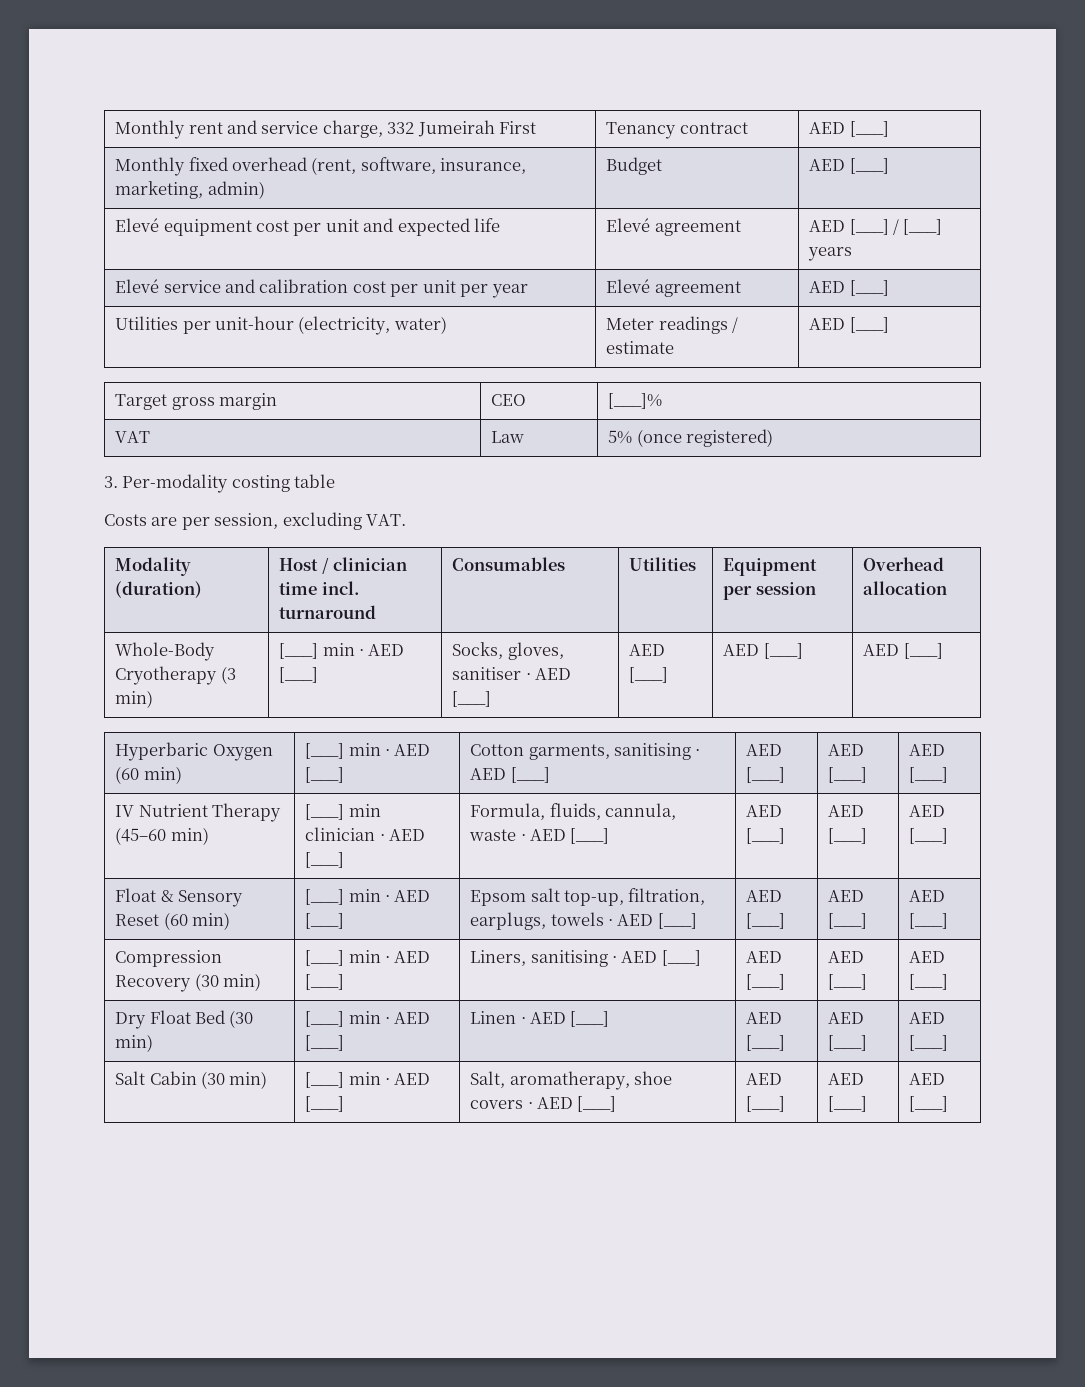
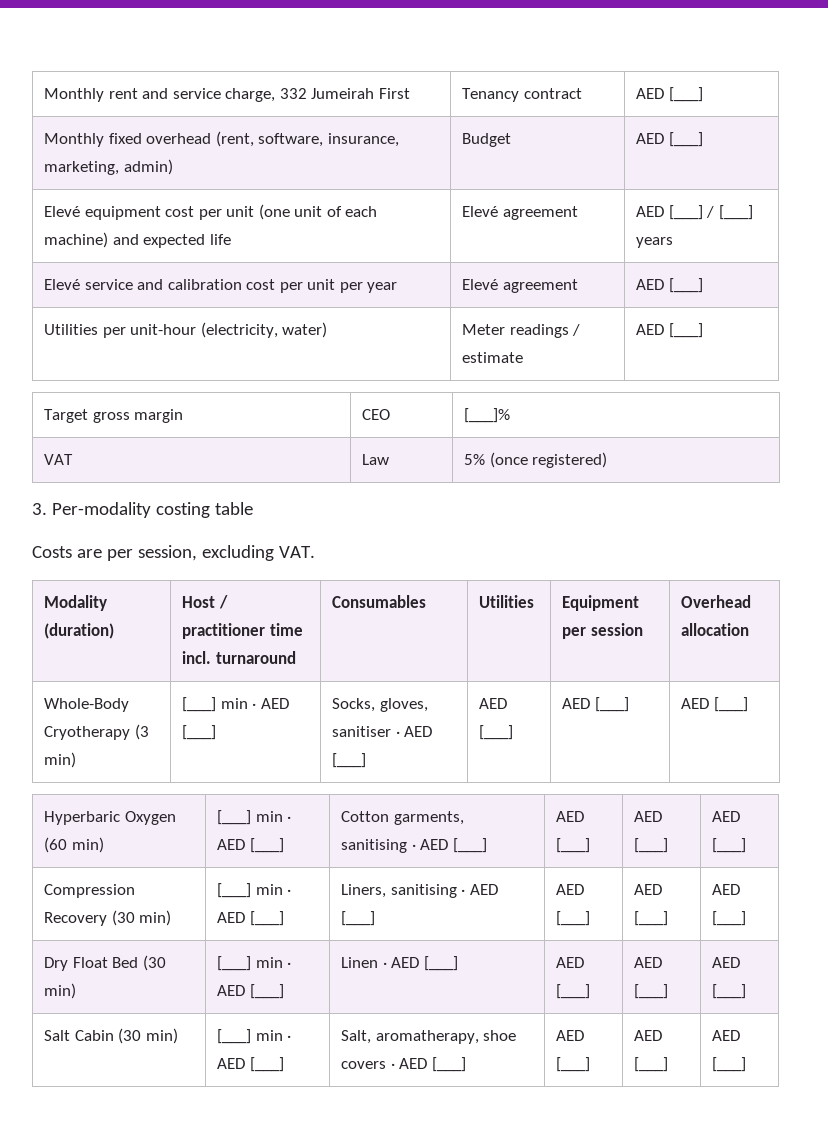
(359, 225) none -> [258,204,378,220] [44,232,109,248] (one unit of each machine)
[333,557,408,571] clinician -> [182,623,266,639] practitioner
[115,803,282,822] [115,827,209,845] [305,804,381,820] [305,827,426,841] [305,852,345,868] [470,803,677,820] [469,828,610,844] [746,805,783,817] [746,828,786,844] [828,805,865,817] [828,828,868,844] [909,805,946,817] [909,828,949,844] [115,888,244,907] [115,912,231,930] [305,889,431,905] [305,913,345,929] [470,888,706,906] [470,912,697,930] [746,890,783,902] [746,913,786,929] [828,890,865,902] [828,913,868,929] [909,890,946,902] [909,913,949,929] // IV Nutrient Therapy (45–60 min) | [___] min clinician · AED [___] | Formula, fluids, cannula, waste · AED [___] | AED [___] | AED [___] | AED [___] // Float & Sensory Reset (60 min) | [___] min · AED [___] | Epsom salt top-up, filtration, earplugs, towels · AED [___] | AED [___] | AED [___] | AED [___] -> (747, 845) none

